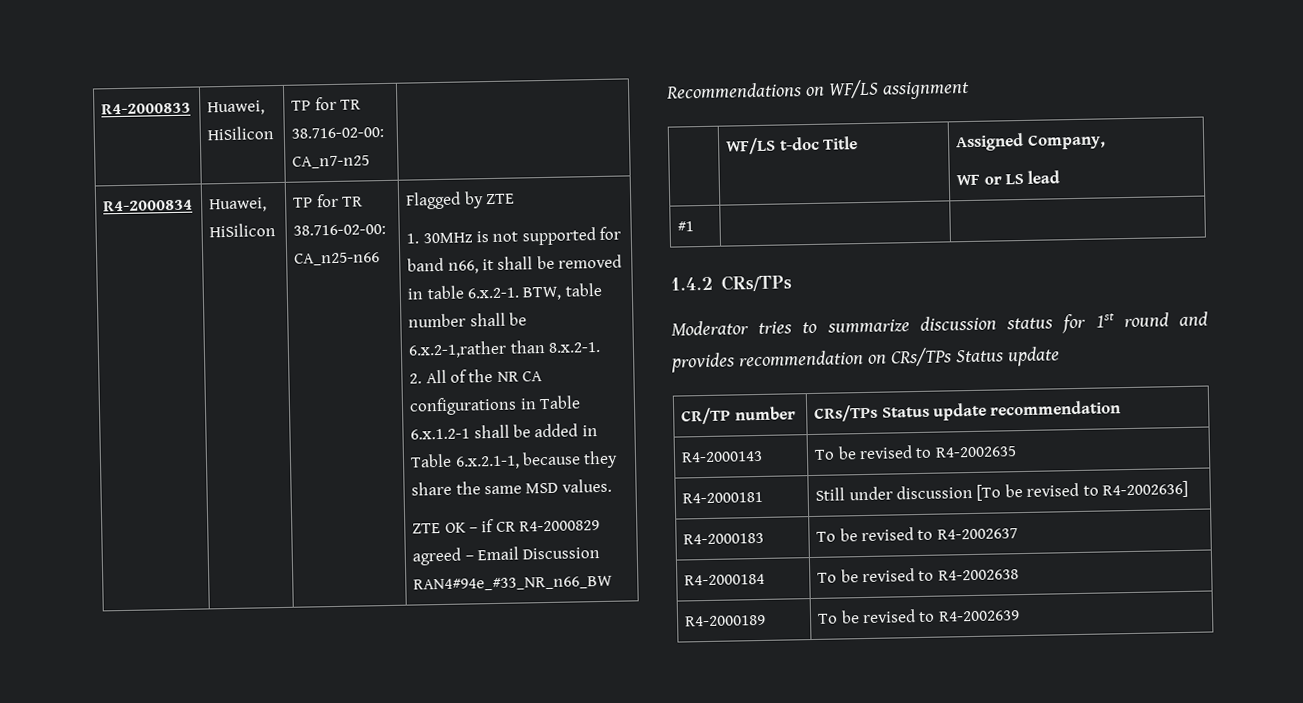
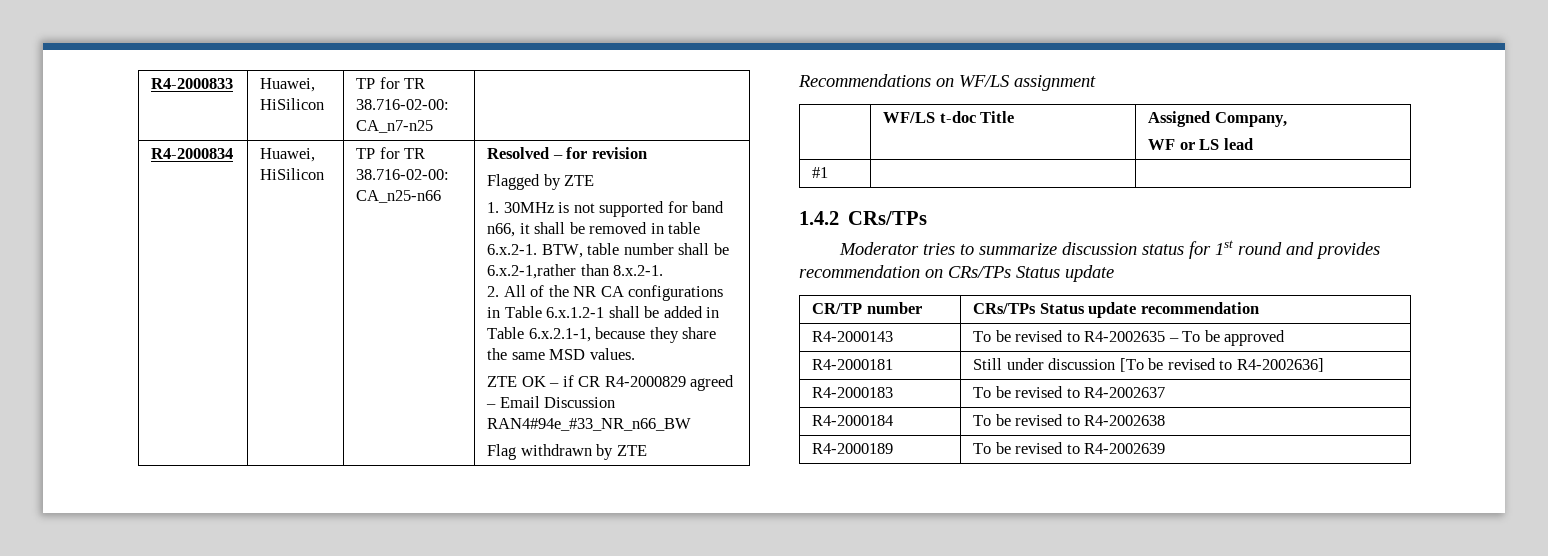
(381, 259) none -> [487,147,647,159] Resolved – for revision //
(614, 583) none -> [487,444,647,460] // Flag withdrawn by ZTE
(1017, 452) none -> [1168,330,1286,346] – To be approved

